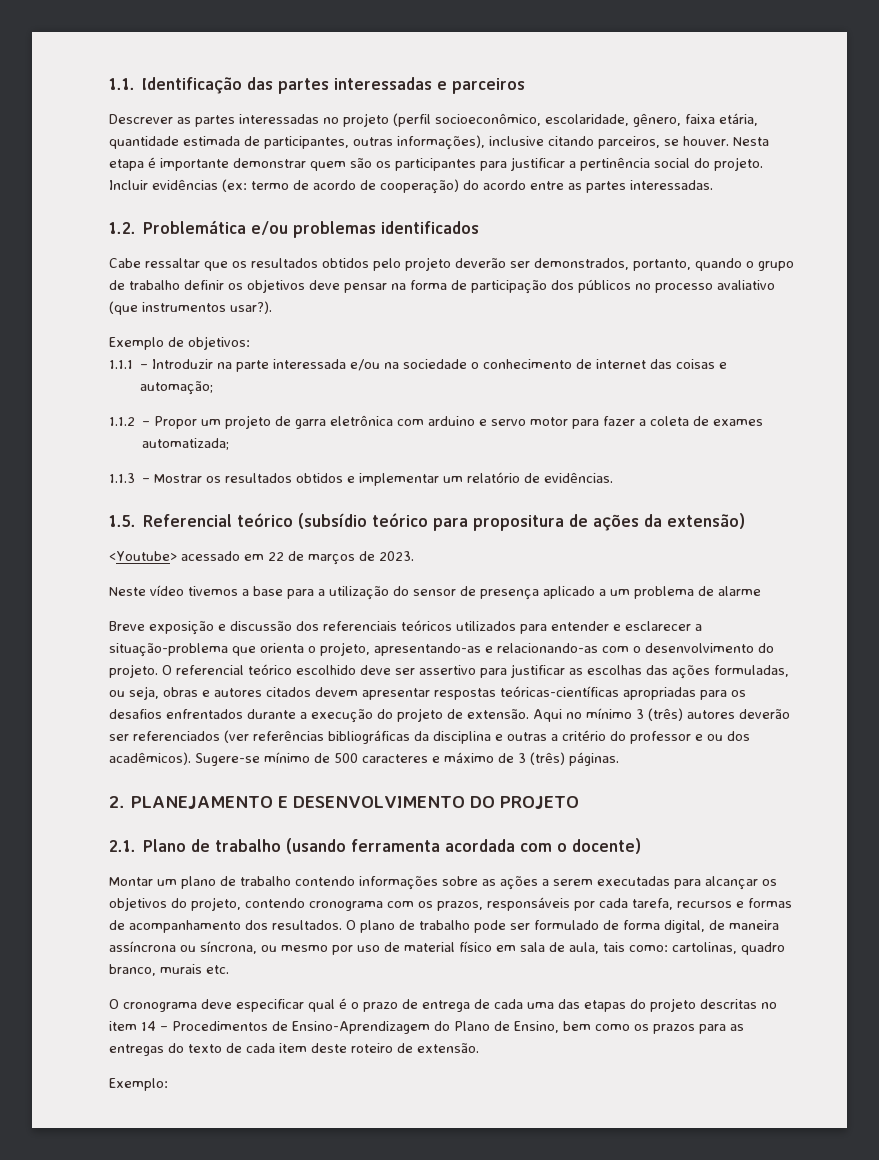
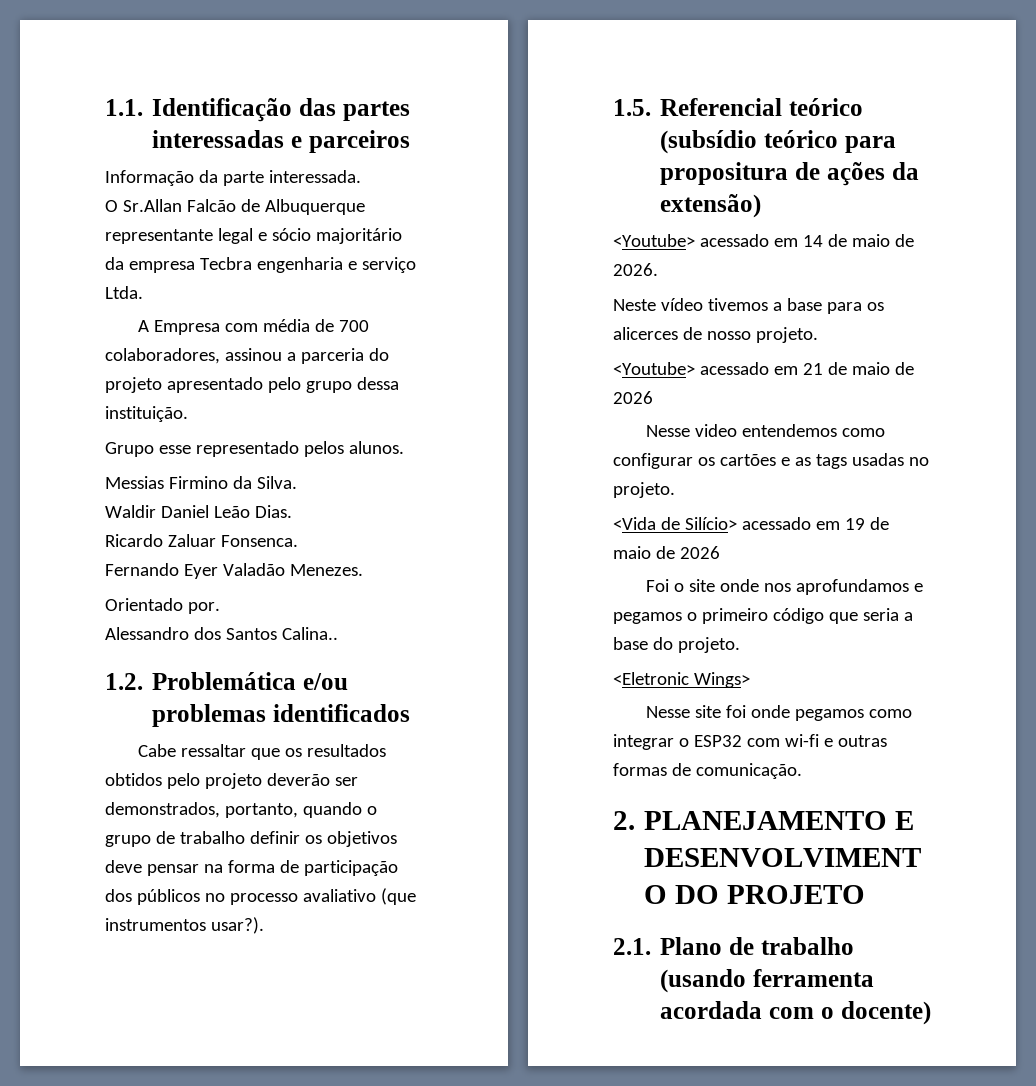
[109,113,758,127] [109,135,769,150] [109,157,763,171] [109,179,713,194] Descrever as partes interessadas no projeto (perfil socioeconômico, escolaridade, gênero, faixa etária, quantidade estimada de participantes, outras informações), inclusive citando parceiros, se houver. Nesta etapa é importante demonstrar quem são os participantes para justificar a pertinência social do projeto. Incluir evidências (ex: termo de acordo de cooperação) do acordo entre as partes interessadas. -> [105,170,361,186] [105,199,365,215] [105,228,402,244] [105,257,416,273] [105,286,143,299] [138,319,370,335] [105,348,389,364] [105,377,399,393] [105,406,188,422] [105,441,404,457] [105,476,297,489] [105,505,292,518] [105,534,298,547] [105,563,363,579] [105,598,220,614] [105,627,338,640] Informação da parte interessada. // O Sr.Allan Falcão de Albuquerque representante legal e sócio majoritário da empresa Tecbra engenharia e serviço Ltda. // A Empresa com média de 700 colaboradores, assinou a parceria do projeto apresentado pelo grupo dessa instituição. // Grupo esse representado pelos alunos. // Messias Firmino da Silva. // Waldir Daniel Leão Dias. // Ricardo Zaluar Fonsenca. // Fernando Eyer Valadão Menezes. // Orientado por. // Alessandro dos Santos Calina..
[109,336,250,350] [109,359,728,372] [140,381,214,395] [109,415,764,429] [142,438,230,450] [109,472,614,486] // Exemplo de objetivos: // 1.1.1 – Introduzir na parte interessada e/ou na sociedade o conhecimento de internet das coisas e automação; // 1.1.2 – Propor um projeto de garra eletrônica com arduino e servo motor para fazer a coleta de exames automatizada; // 1.1.3 – Mostrar os resultados obtidos e implementar um relatório de evidências. -> (264, 925) none
[267,551,414,565] 22 de marços de 2023. -> [802,234,914,247] [613,263,658,276] 14 de maio de 2026.
[318,586,761,600] [109,620,702,635] [109,642,774,657] [109,664,789,679] [109,686,746,700] [109,708,790,723] [109,730,750,744] [109,752,619,766] a utilização do sensor de presença aplicado a um problema de alarme // Breve exposição e discussão dos referenciais teóricos utilizados para entender e esclarecer a situação-problema que orienta o projeto, apresentando-as e relacionando-as com o desenvolvimento do projeto. O referencial teórico escolhido deve ser assertivo para justificar as escolhas das ações formuladas, ou seja, obras e autores citados devem apresentar respostas teóricas-científicas apropriadas para os desafios enfrentados durante a execução do projeto de extensão. Aqui no mínimo 3 (três) autores deverão ser referenciados (ver referências bibliográficas da disciplina e outras a critério do professor e ou dos acadêmicos). Sugere-se mínimo de 500 caracteres e máximo de 3 (três) páginas. -> [866,302,884,311] [613,327,818,343] [613,362,914,375] [613,391,653,404] [646,424,886,437] [613,453,929,469] [613,482,675,498] [613,517,889,530] [613,546,720,559] [646,579,924,595] [613,608,913,624] [613,637,740,653] [613,672,750,688] [646,705,913,721] [613,734,887,750] [613,763,802,779] os alicerces de nosso projeto. // <Youtube> acessado em 21 de maio de 2026 // Nesse video entendemos como configurar os cartões e as tags usadas no projeto. // <Vida de Silício> acessado em 19 de maio de 2026 // Foi o site onde nos aprofundamos e pegamos o primeiro código que seria a base do projeto. // <Eletronic Wings> // Nesse site foi onde pegamos como integrar o ESP32 com wi-fi e outras formas de comunicação.
[109,876,777,890] [109,897,792,911] [109,920,779,933] [109,941,785,955] [109,964,229,976] [109,998,777,1012] [109,1021,744,1034] [109,1043,479,1056] [109,1078,168,1091] // Montar um plano de trabalho contendo informações sobre as ações a serem executadas para alcançar os objetivos do projeto, contendo cronograma com os prazos, responsáveis por cada tarefa, recursos e formas de acompanhamento dos resultados. O plano de trabalho pode ser formulado de forma digital, de maneira assíncrona ou síncrona, ou mesmo por uso de material físico em sala de aula, tais como: cartolinas, quadro branco, murais etc. // O cronograma deve especificar qual é o prazo de entrega de cada uma das etapas do projeto descritas no item 14 – Procedimentos de Ensino-Aprendizagem do Plano de Ensino, bem como os prazos para as entregas do texto de cada item deste roteiro de extensão. // Exemplo: -> (931, 1013) none

